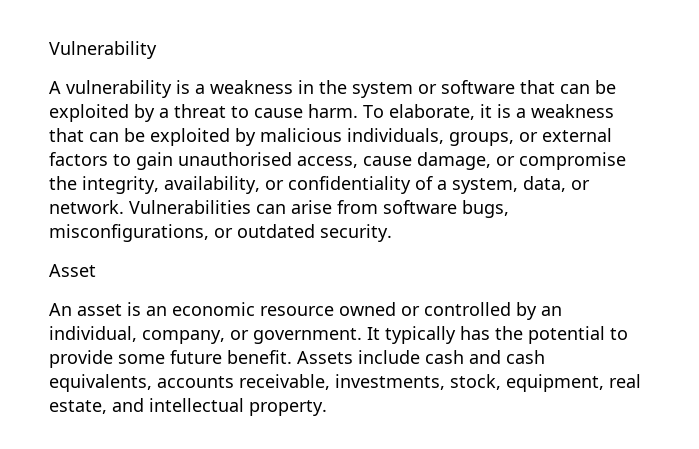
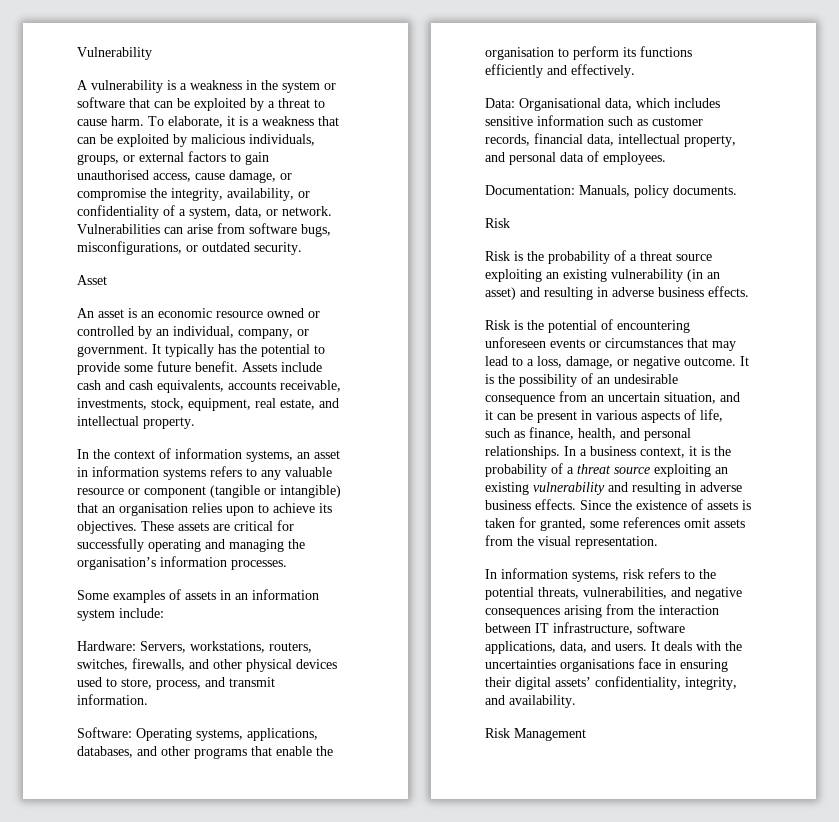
(327, 408) none -> [77,448,340,462] [77,466,332,480] [77,485,341,498] [77,503,332,516] [77,520,294,534] [77,538,305,552] [77,556,287,570] [77,589,319,603] [77,608,164,621] [77,641,312,653] [77,658,337,672] [77,677,275,690] [77,694,148,705] [77,727,318,741] [77,746,333,759] [485,46,692,60] [485,64,635,78] [485,98,720,111] [485,115,703,126] [485,133,736,147] [485,151,666,165] [485,185,737,198] [485,218,510,228] [485,250,712,264] [485,269,720,282] [485,286,749,300] [485,319,690,333] [485,337,736,351] [485,356,749,369] [485,373,678,387] [485,391,740,405] [485,409,723,423] [485,427,691,441] [485,446,731,459] [485,463,728,477] [485,482,742,495] [485,499,751,510] [485,517,745,531] [485,535,658,549] [485,568,716,582] [485,587,742,600] [485,604,719,618] [485,622,685,635] [485,641,742,654] [485,658,728,672] [485,676,737,690] [485,695,576,708] [485,728,586,741] // In the context of information systems, an asset in information systems refers to any valuable resource or component (tangible or intangible) that an organisation relies upon to achieve its objectives. These assets are critical for successfully operating and managing the organisation’s information processes. // Some examples of assets in an information system include: // Hardware: Servers, workstations, routers, switches, firewalls, and other physical devices used to store, process, and transmit information. // Software: Operating systems, applications, databases, and other programs that enable the organisation to perform its functions efficiently and effectively. // Data: Organisational data, which includes sensitive information such as customer records, financial data, intellectual property, and personal data of employees. // Documentation: Manuals, policy documents. // Risk // Risk is the probability of a threat source exploiting an existing vulnerability (in an asset) and resulting in adverse business effects. // Risk is the potential of encountering unforeseen events or circumstances that may lead to a loss, damage, or negative outcome. It is the possibility of an undesirable consequence from an uncertain situation, and it can be present in various aspects of life, such as finance, health, and personal relationships. In a business context, it is the probability of a threat source exploiting an existing vulnerability and resulting in adverse business effects. Since the existence of assets is taken for granted, some references omit assets from the visual representation. // In information systems, risk refers to the potential threats, vulnerabilities, and negative consequences arising from the interaction between IT infrastructure, software applications, data, and users. It deals with the uncertainties organisations face in ensuring their digital assets’ confidentiality, integrity, and availability. // Risk Management

